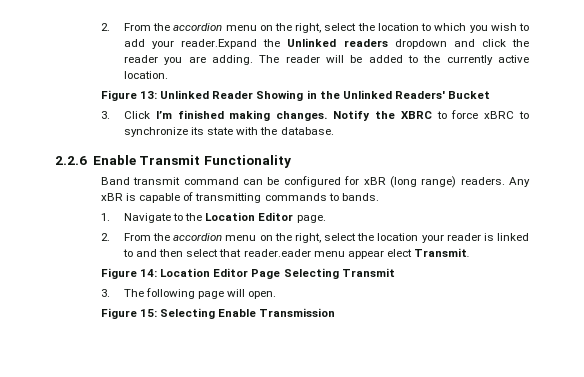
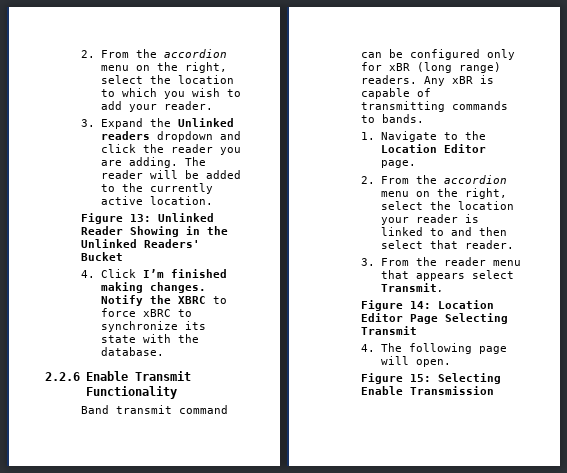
[181,39,258,49] reader.Expand -> [163,101,213,110] [81,118,143,129] reader. // 3. Expand
[100,111,110,119] 3. -> [81,270,96,278] 4.
(341, 181) none -> [487,49,516,60] only
[243,249,412,259] reader.eader menu appear elect -> [464,240,514,249] [361,257,521,266] [380,270,514,281] reader. // 3. From the reader menu that appears select
[100,289,110,297] 3. -> [361,344,376,352] 4.

